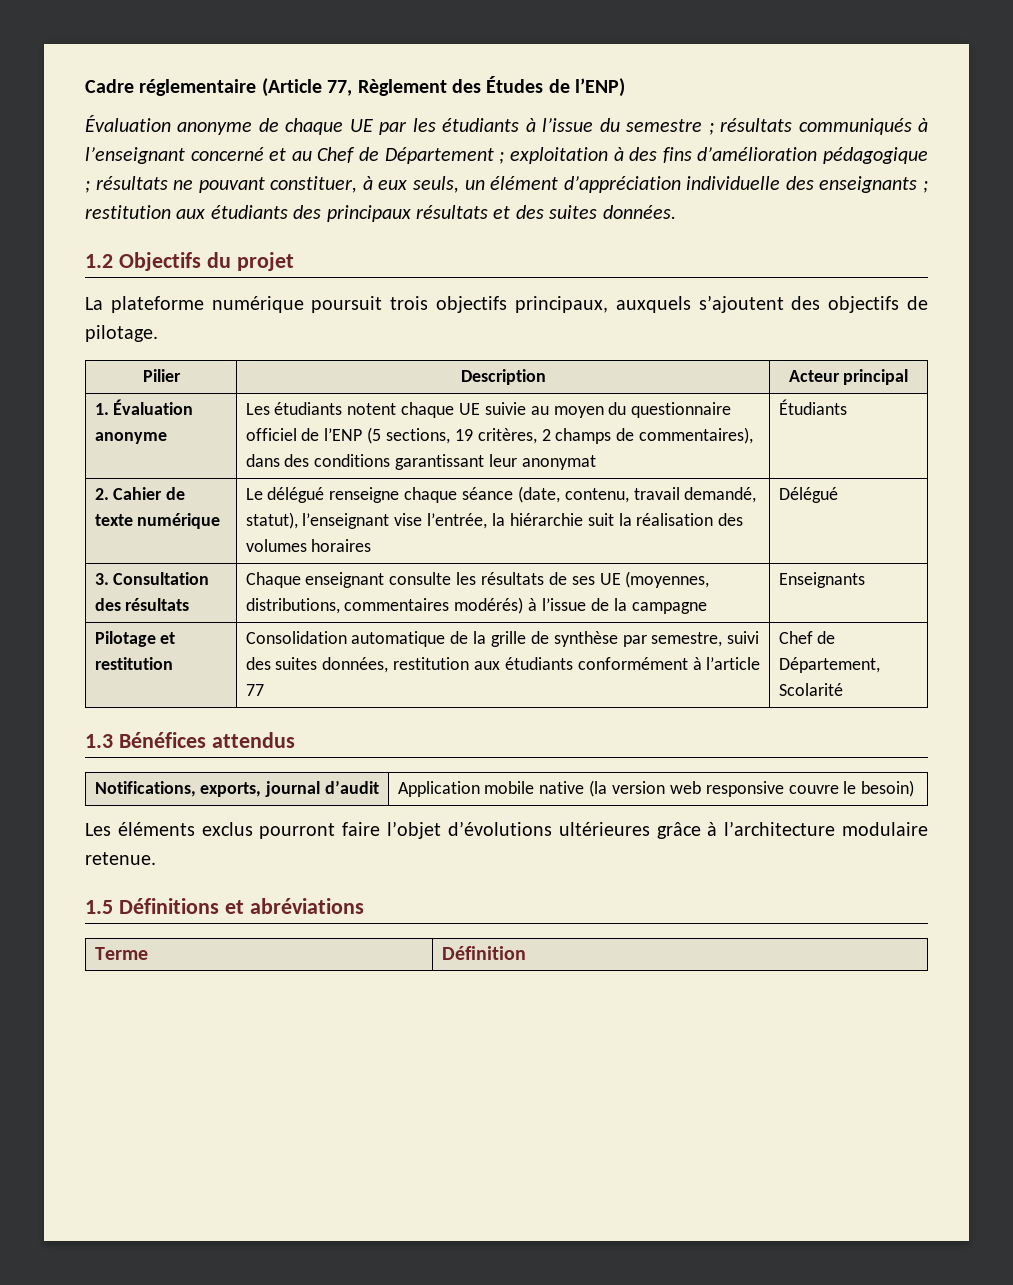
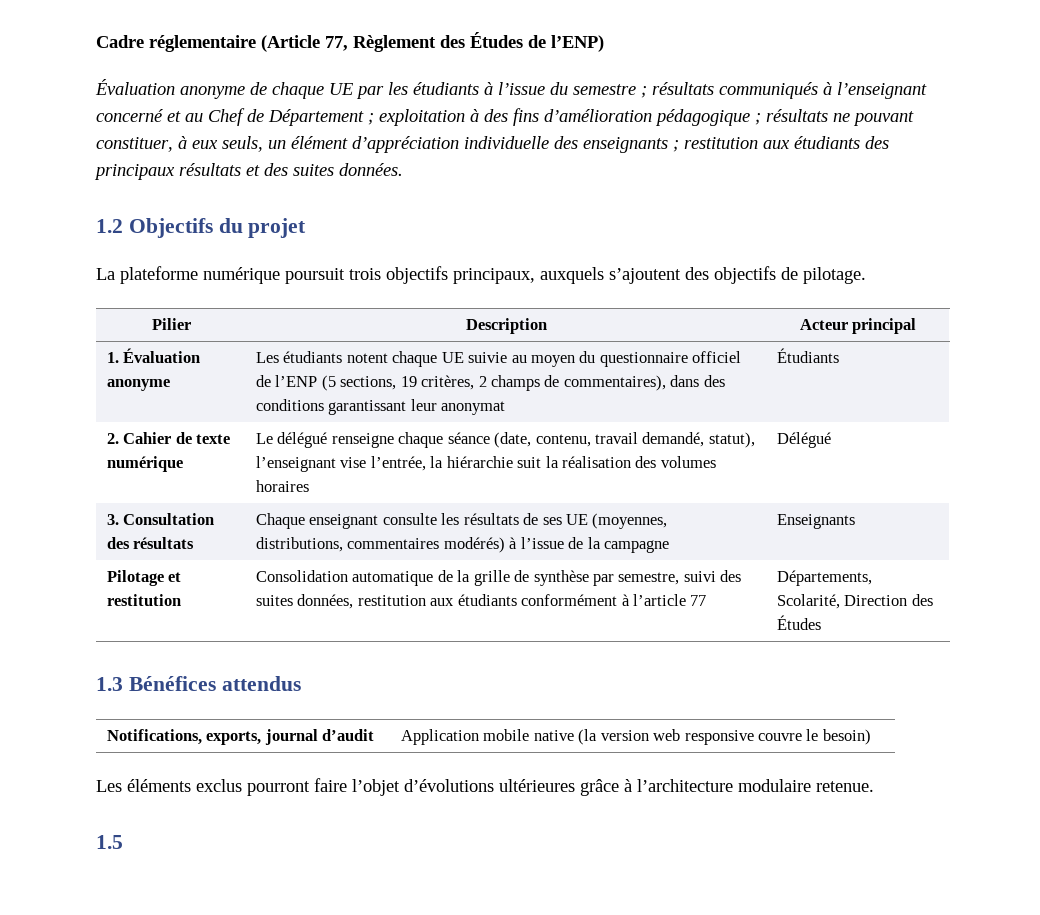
[778,631,836,644] [778,657,880,673] [778,683,843,696] Chef de Département, Scolarité -> [776,570,872,586] [776,594,933,609] [776,615,821,630] Départements, Scolarité, Direction des Études
[118,898,364,914] [94,947,148,960] [441,946,526,960] Définitions et abréviations // Terme | Définition -> (123, 842) none

